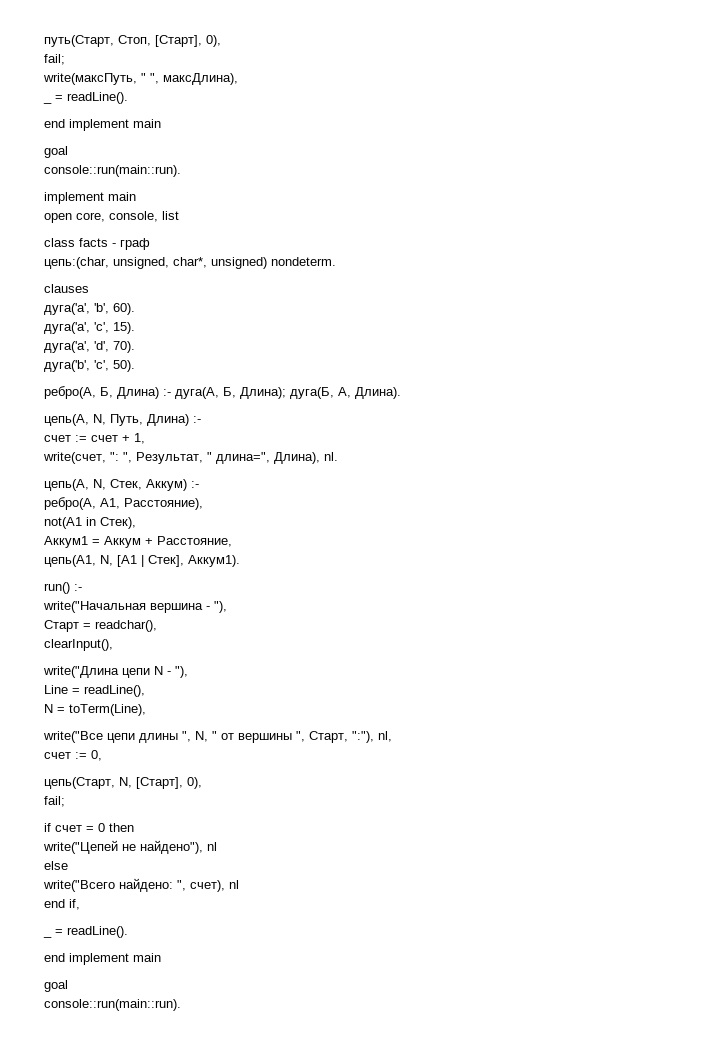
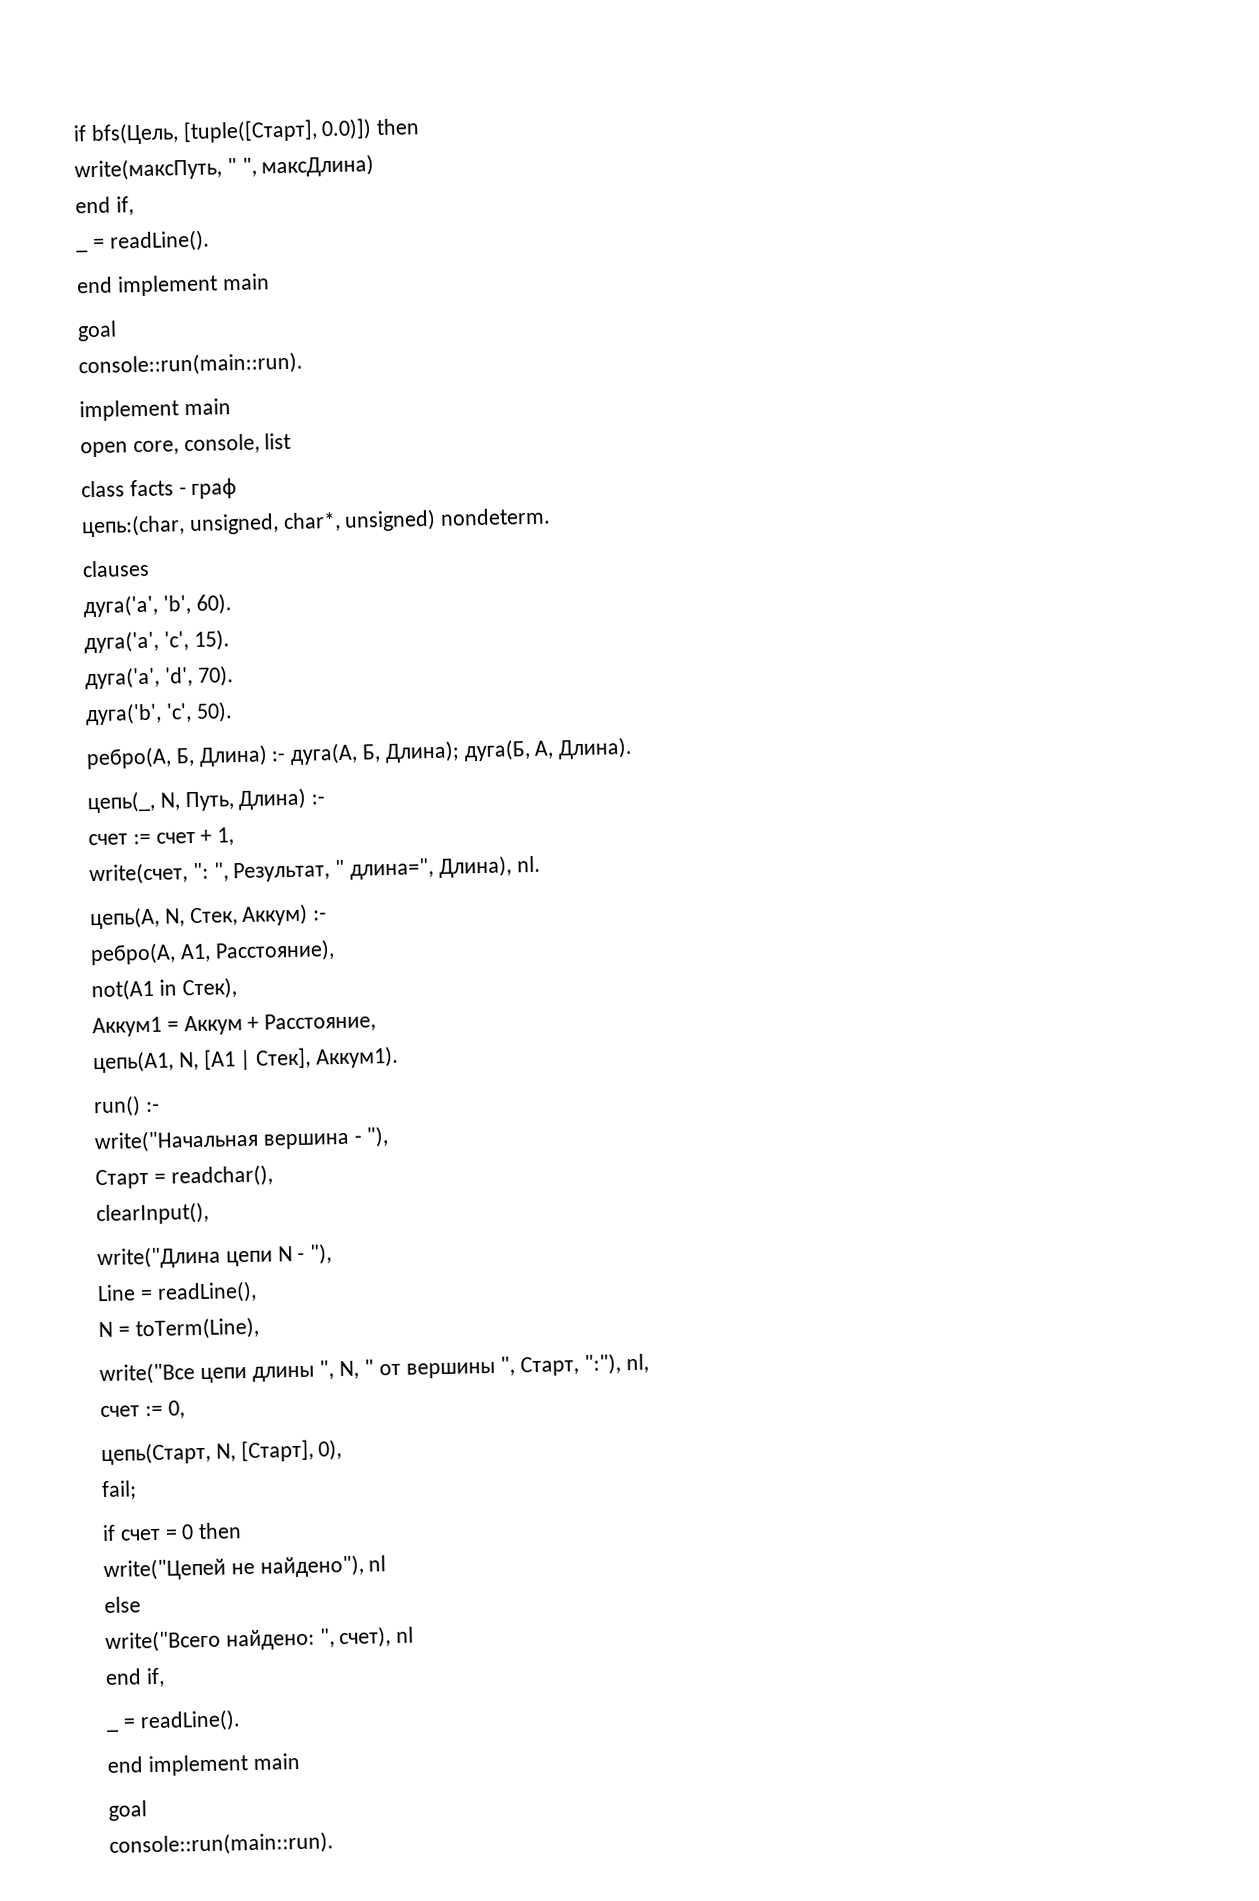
[44,35,221,47] [44,54,65,65] путь(Старт, Стоп, [Старт], 0), // fail; -> [73,118,421,146] if bfs(Цель, [tuple([Старт], 0.0)]) then
[163,73,238,85] максДлина), -> [261,154,375,178] [75,196,134,216] максДлина) // end if,
[44,414,89,426] цепь(А, -> [87,790,156,814] цепь(_,

